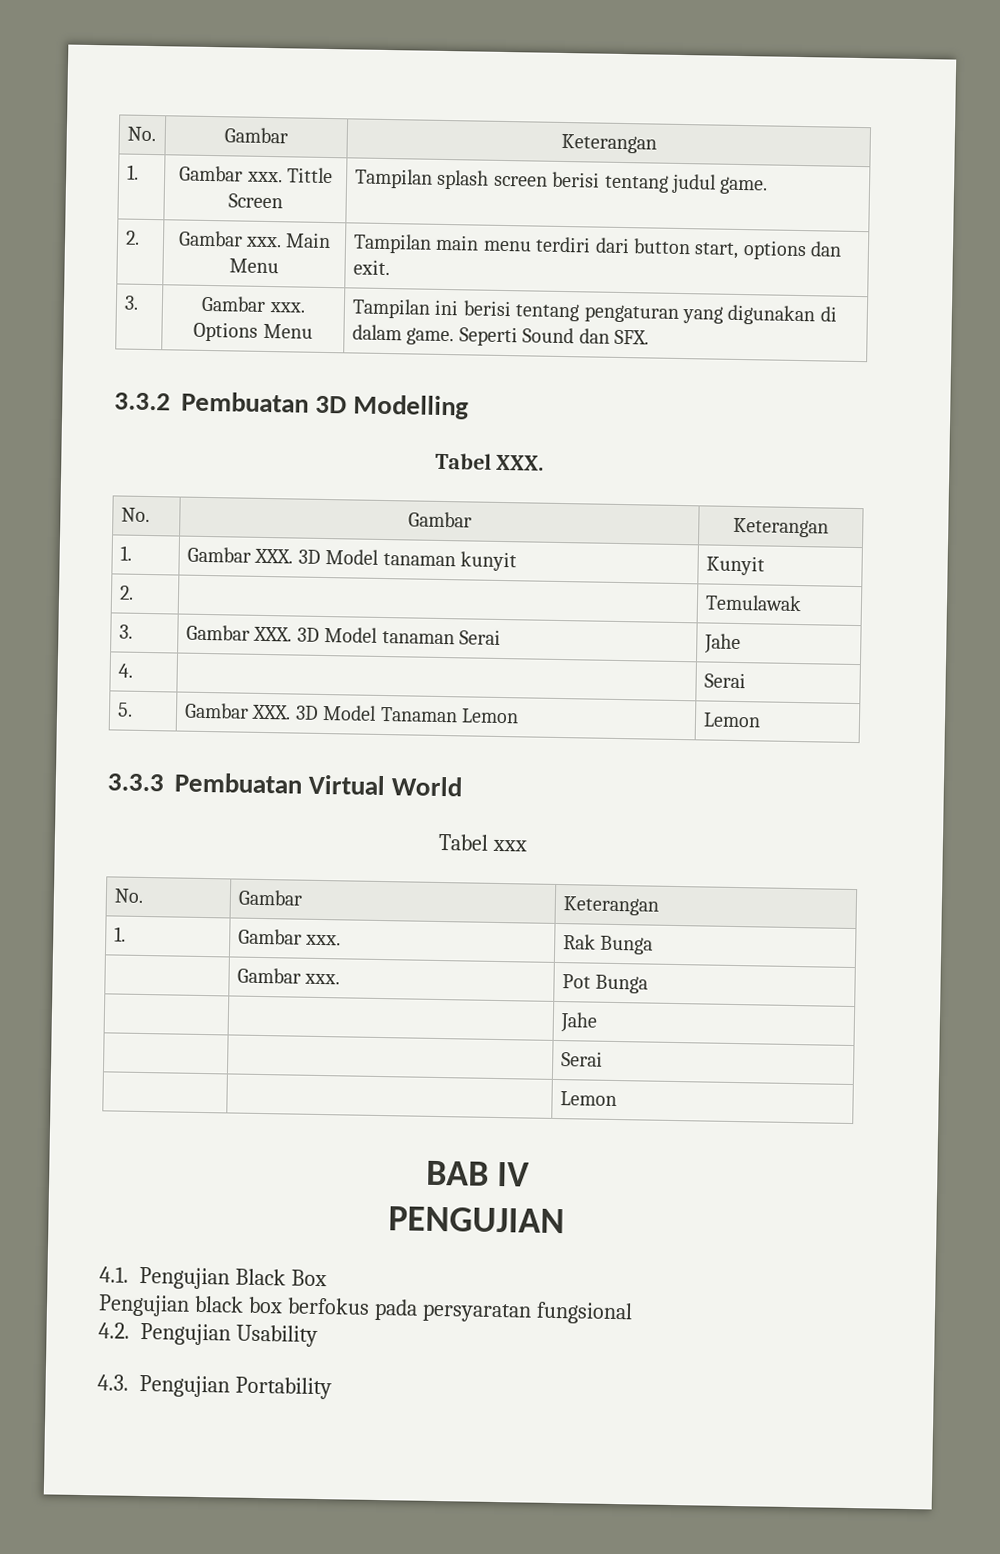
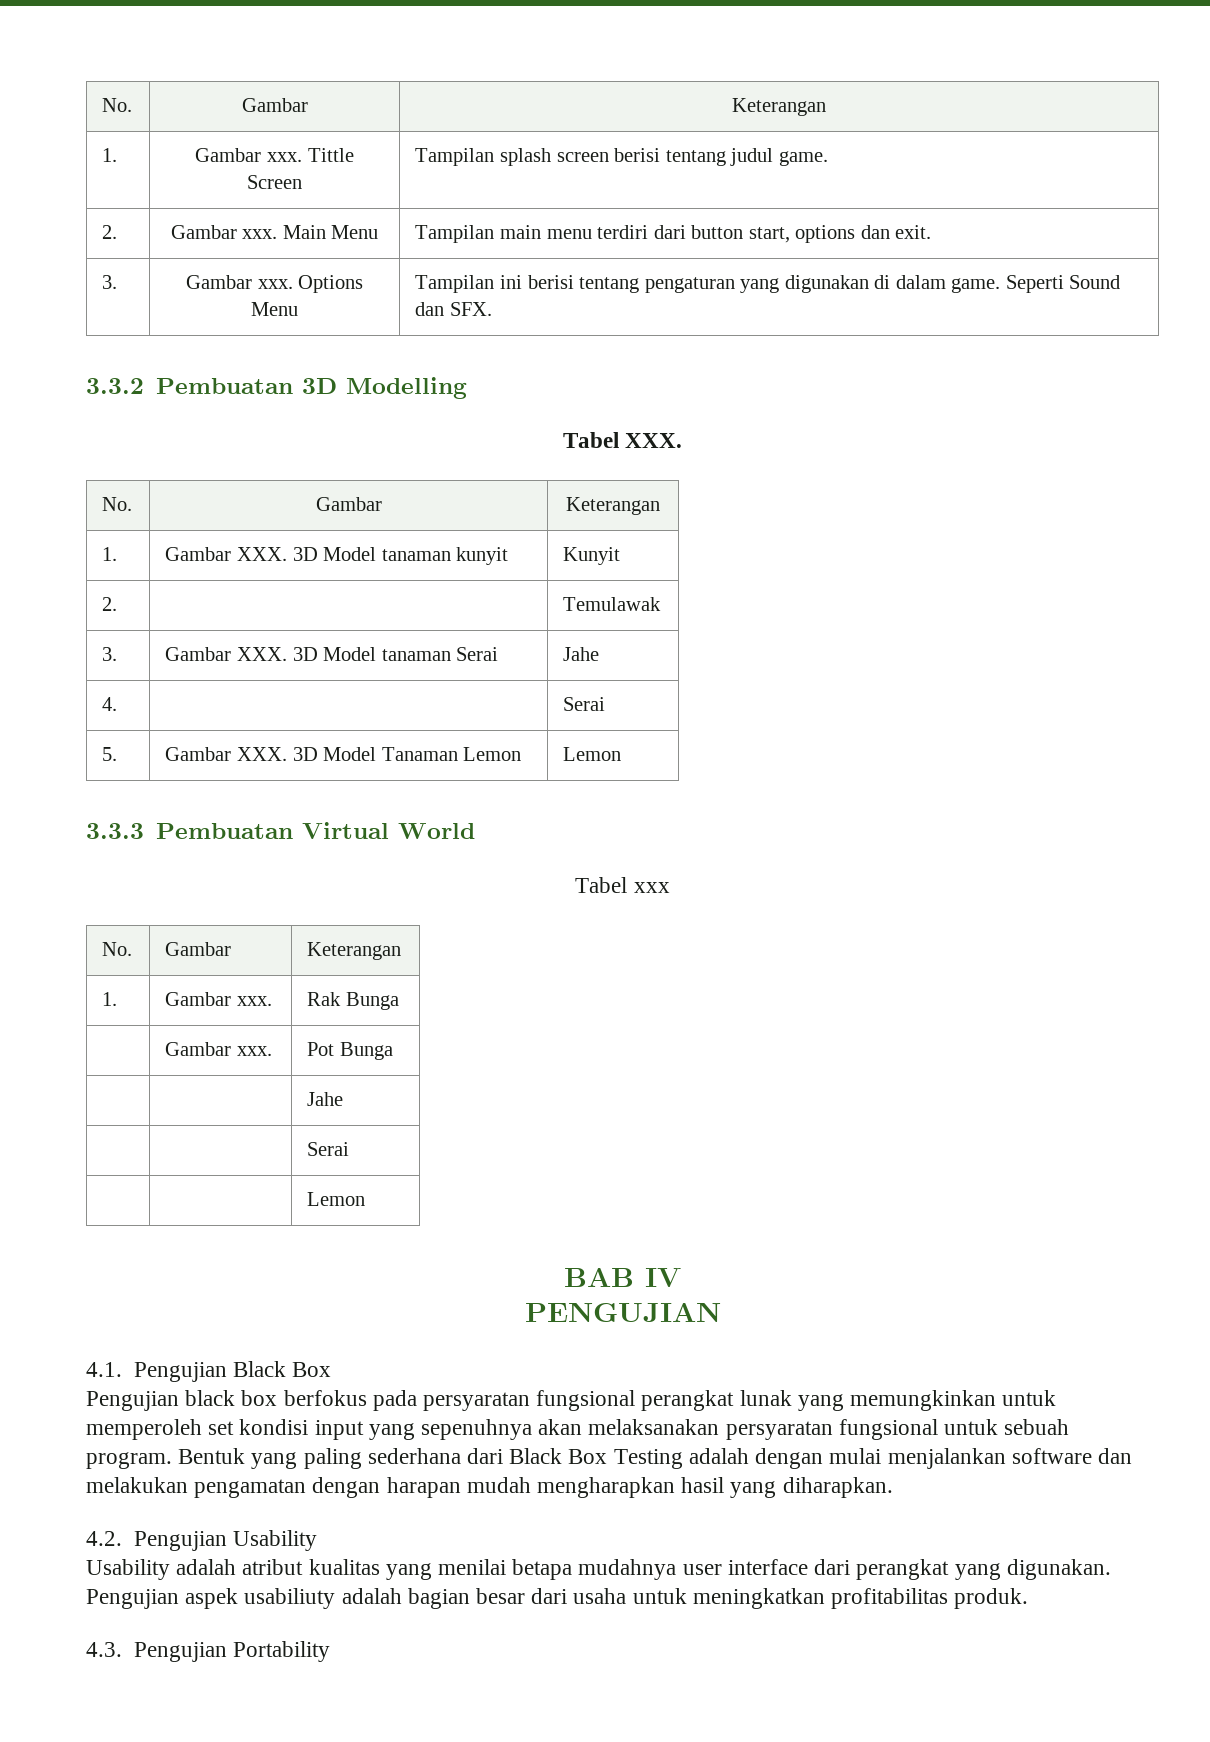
[98,1322,318,1347] // 4.2. Pengujian Usability -> [641,1390,1057,1411] [86,1419,1070,1440] [86,1448,1132,1469] [86,1477,893,1498] [86,1530,317,1551] [86,1559,1111,1580] [86,1588,1029,1609] perangkat lunak yang memungkinkan untuk memperoleh set kondisi input yang sepenuhnya akan melaksanakan persyaratan fungsional untuk sebuah program. Bentuk yang paling sederhana dari Black Box Testing adalah dengan mulai menjalankan software dan melakukan pengamatan dengan harapan mudah mengharapkan hasil yang diharapkan. // 4.2. Pengujian Usability // Usability adalah atribut kualitas yang menilai betapa mudahnya user interface dari perangkat yang digunakan. Pengujian aspek usabiliuty adalah bagian besar dari usaha untuk meningkatkan profitabilitas produk.

